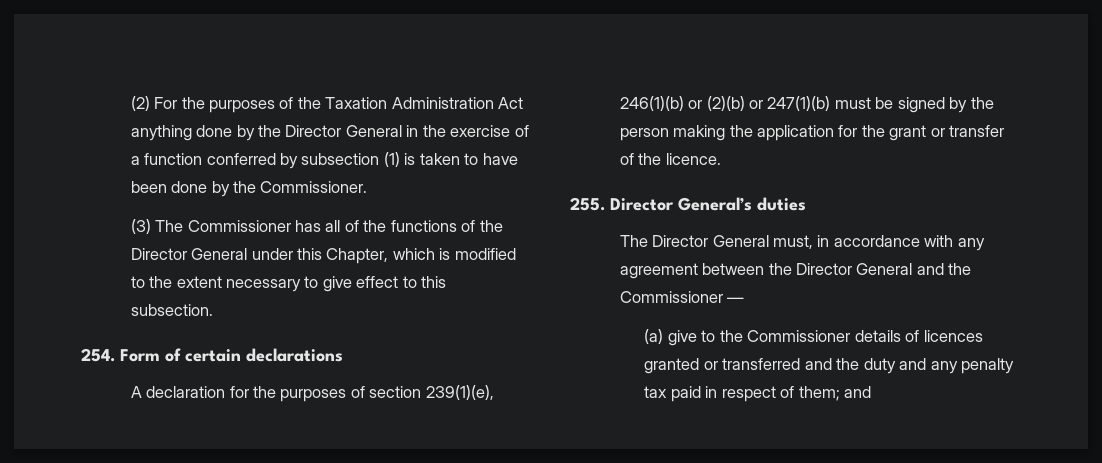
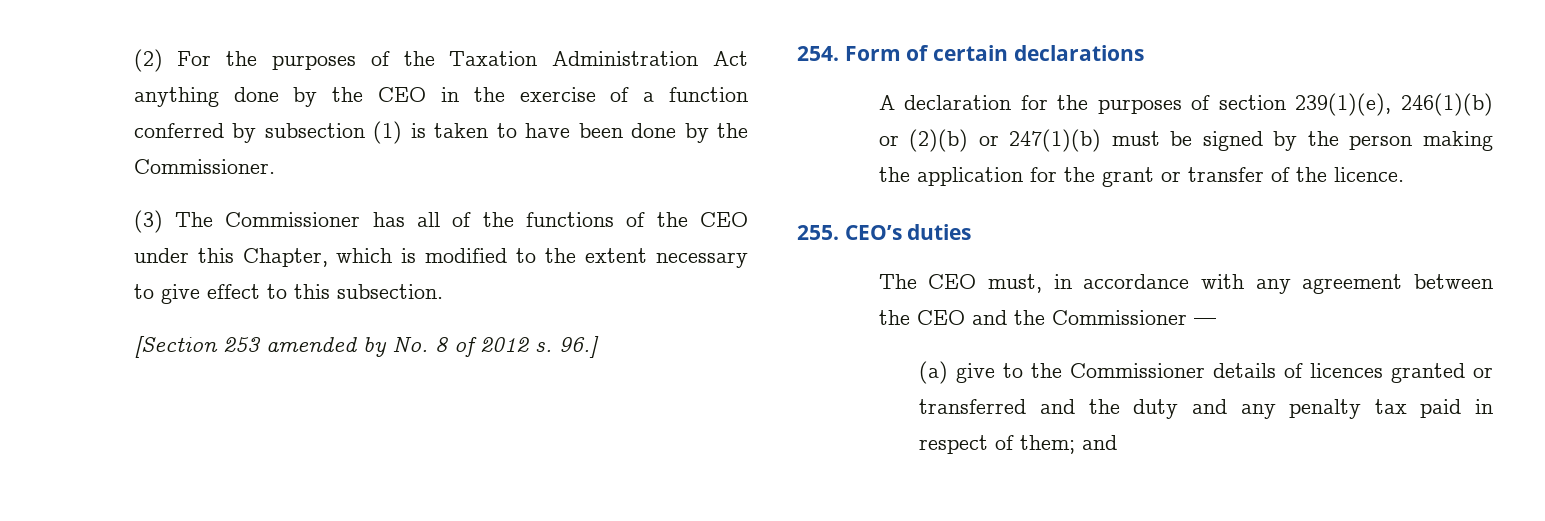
[285,125,402,137] Director General -> [377,87,426,102] CEO
[130,248,248,260] Director General -> [699,212,748,227] CEO
(213, 310) none -> [133,336,599,358] // [Section 253 amended by No. 8 of 2012 s. 96.]
[610,197,752,211] Director General’s -> [844,225,902,240] CEO’s
[652,235,769,247] Director General -> [928,274,977,289] CEO
[795,263,913,275] Director General -> [916,310,965,325] CEO

